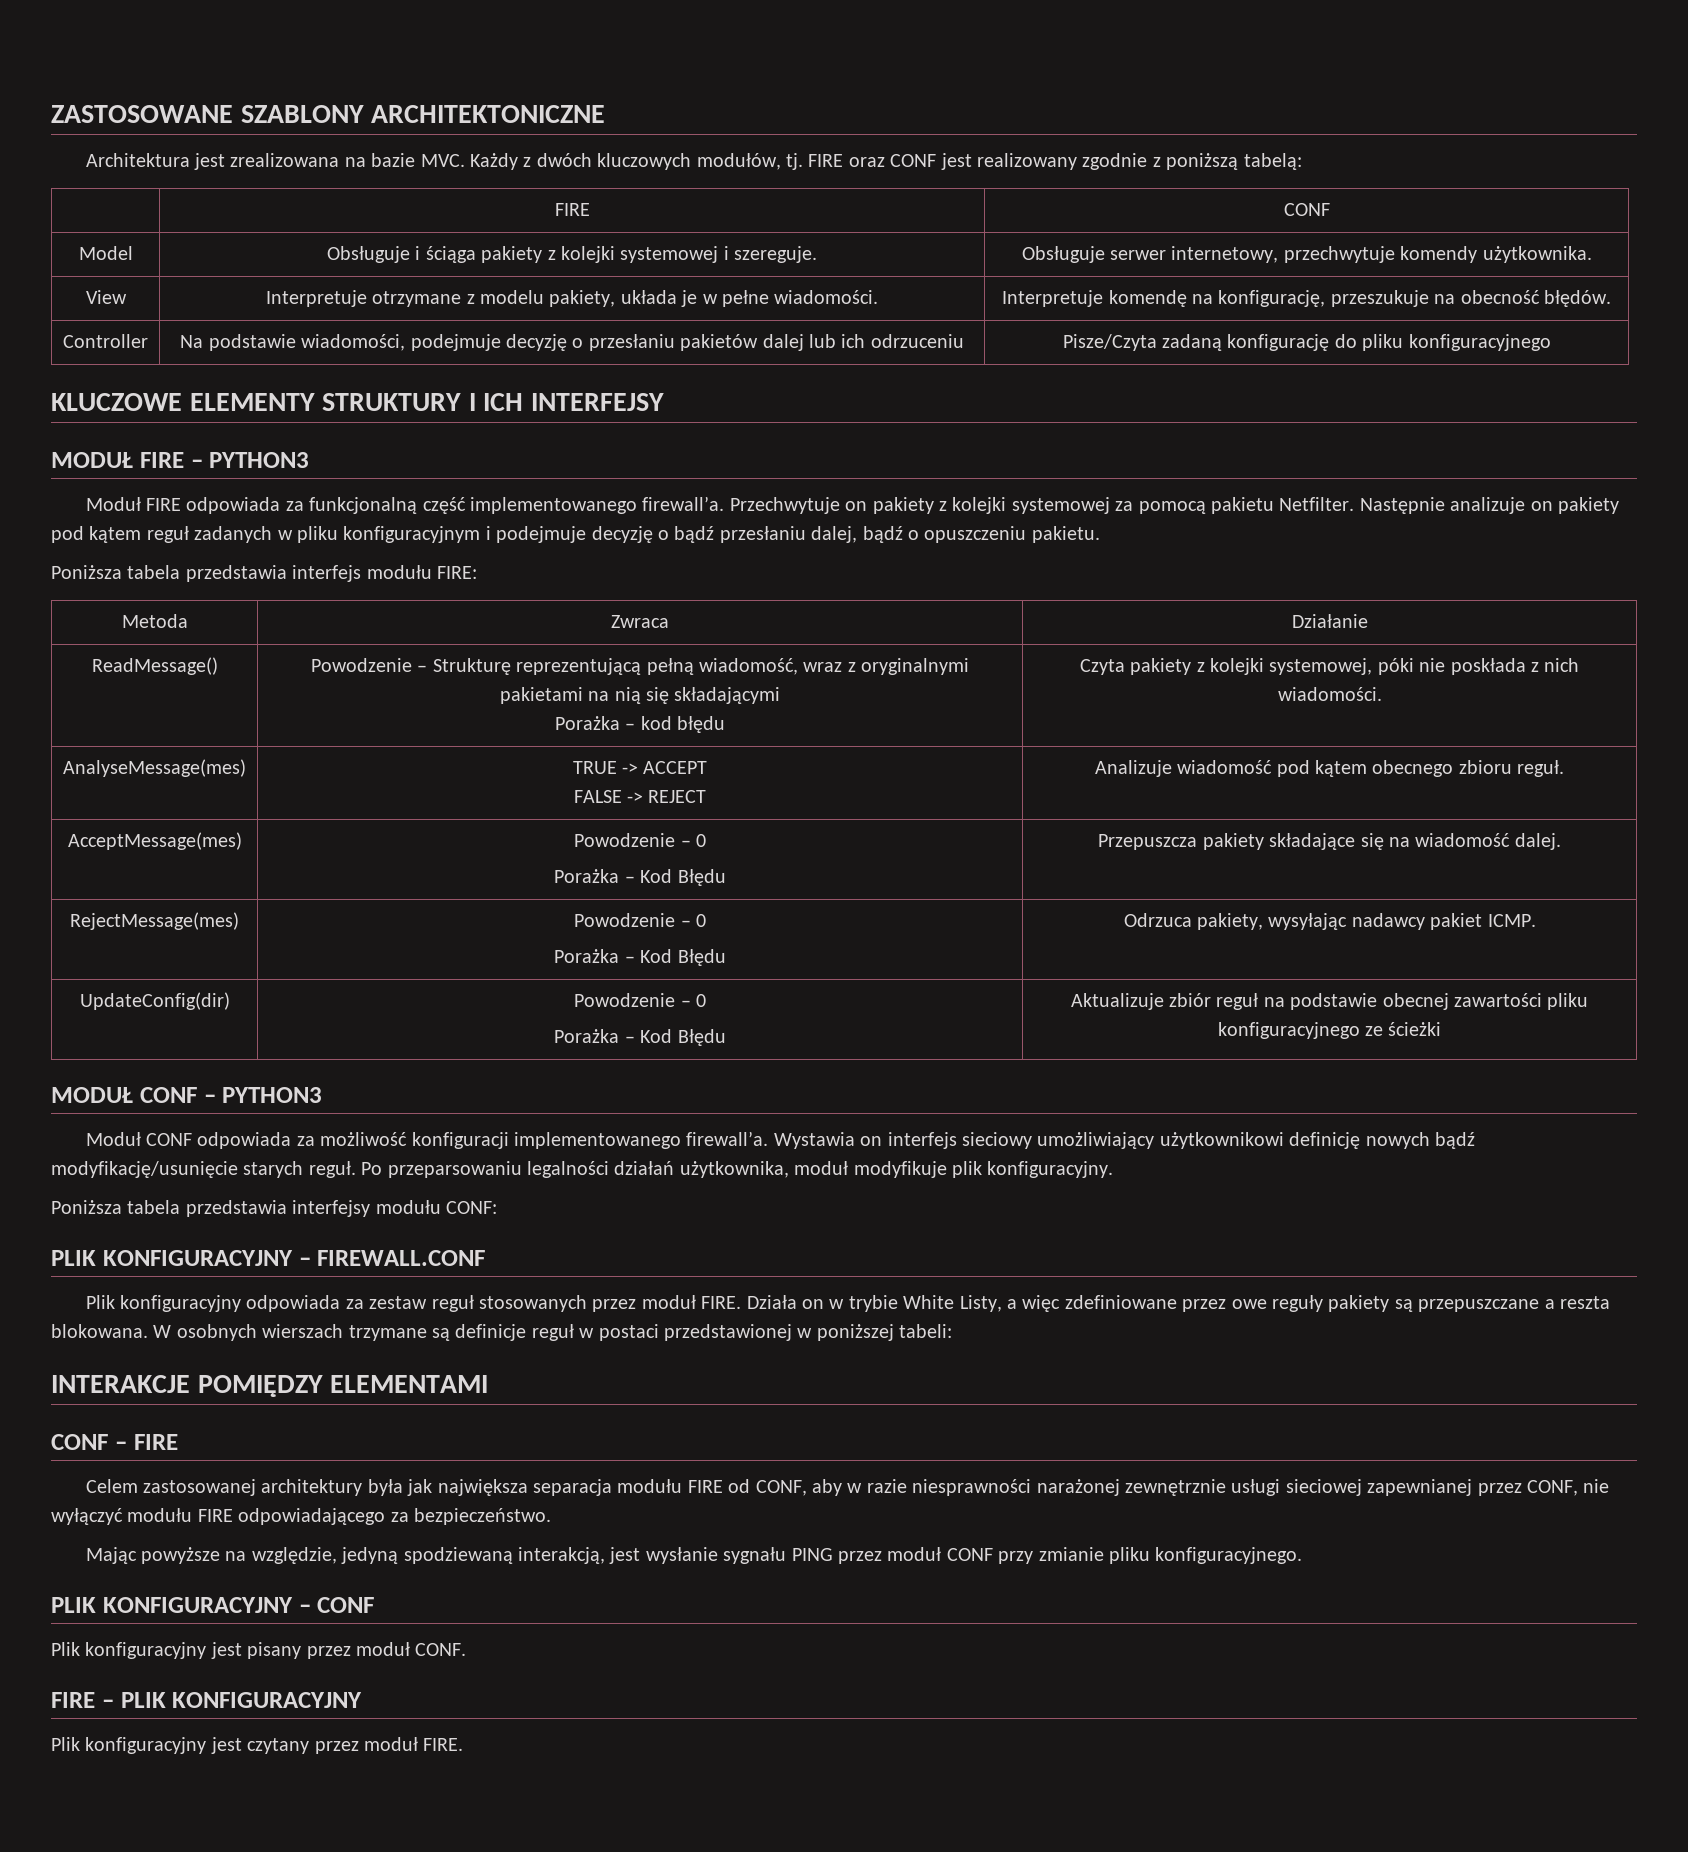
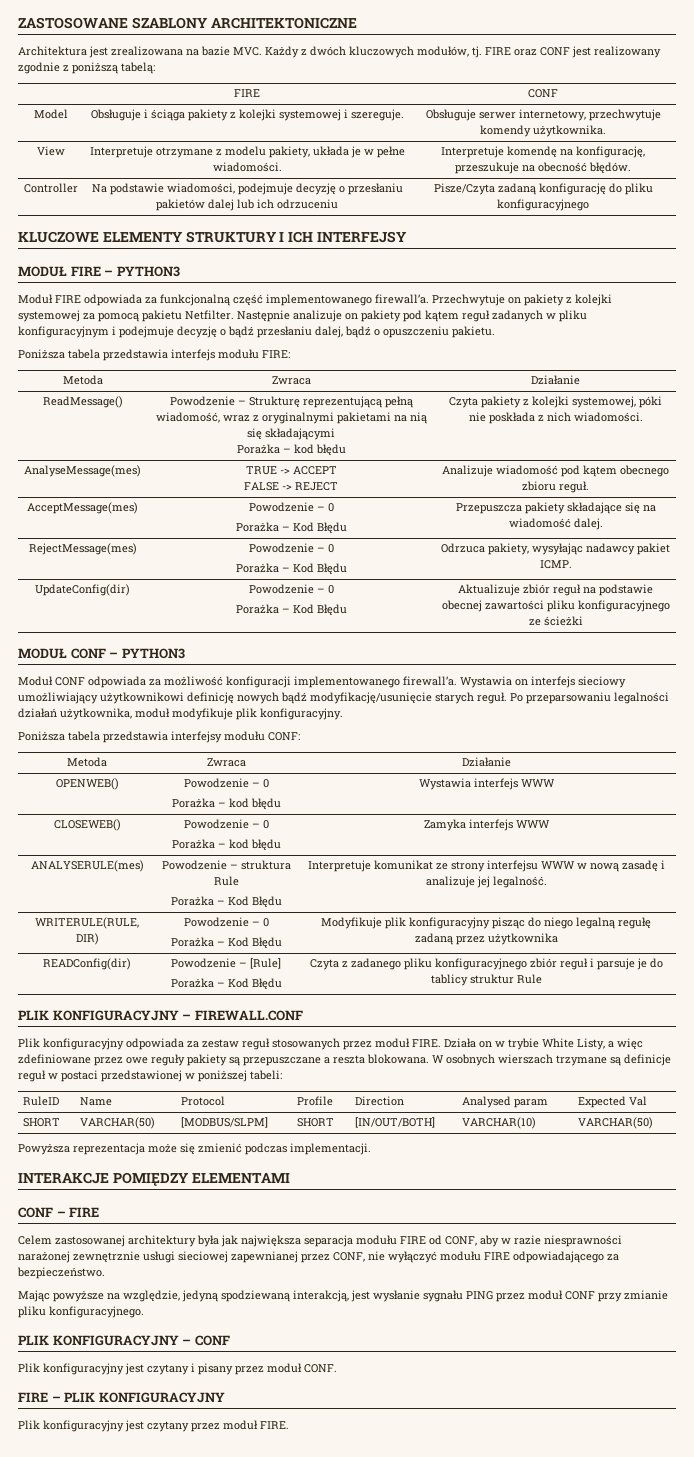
(497, 1207) none -> [67,757,107,767] [206,758,246,767] [461,757,511,767] [55,778,119,790] [183,778,269,788] [171,798,281,810] [418,778,555,790] [53,819,121,831] [183,819,269,829] [171,839,281,851] [423,819,550,831] [30,860,144,872] [161,860,291,870] [213,876,239,886] [170,896,282,908] [307,860,665,872] [425,876,547,888] [35,917,139,929] [75,933,99,945] [183,917,269,927] [170,937,282,949] [321,917,651,929] [414,933,558,945] [43,958,131,970] [171,958,281,969] [170,978,282,990] [309,958,663,970] [430,974,542,986] // Metoda | Zwraca | Działanie // OPENWEB() | Powodzenie – 0 // Porażka – kod błędu | Wystawia interfejs WWW // CLOSEWEB() | Powodzenie – 0 // Porażka – kod błędu | Zamyka interfejs WWW // ANALYSERULE(mes) | Powodzenie – struktura Rule // Porażka – Kod Błędu | Interpretuje komunikat ze strony interfejsu WWW w nową zasadę i analizuje jej legalność. // WRITERULE(RULE, DIR) | Powodzenie – 0 // Porażka – Kod Błędu | Modyfikuje plik konfiguracyjny pisząc do niego legalną regułę zadaną przez użytkownika // READConfig(dir) | Powodzenie – [Rule] // Porażka – Kod Błędu | Czyta z zadanego pliku konfiguracyjnego zbiór reguł i parsuje je do tablicy struktur Rule
(953, 1331) none -> [23,1096,60,1106] [80,1097,113,1106] [181,1096,226,1106] [297,1096,334,1106] [355,1096,405,1106] [462,1096,549,1108] [578,1096,648,1108] [23,1118,61,1127] [80,1117,156,1129] [181,1117,269,1128] [297,1118,335,1127] [355,1117,436,1128] [462,1117,537,1129] [578,1117,654,1129] [18,1143,371,1155] // RuleID | Name | Protocol | Profile | Direction | Analysed param | Expected Val // SHORT | VARCHAR(50) | [MODBUS/SLPM] | SHORT | [IN/OUT/BOTH] | VARCHAR(10) | VARCHAR(50) // Powyższa reprezentacja może się zmienić podczas implementacji.
(242, 1650) none -> [147,1363,195,1375] czytany i

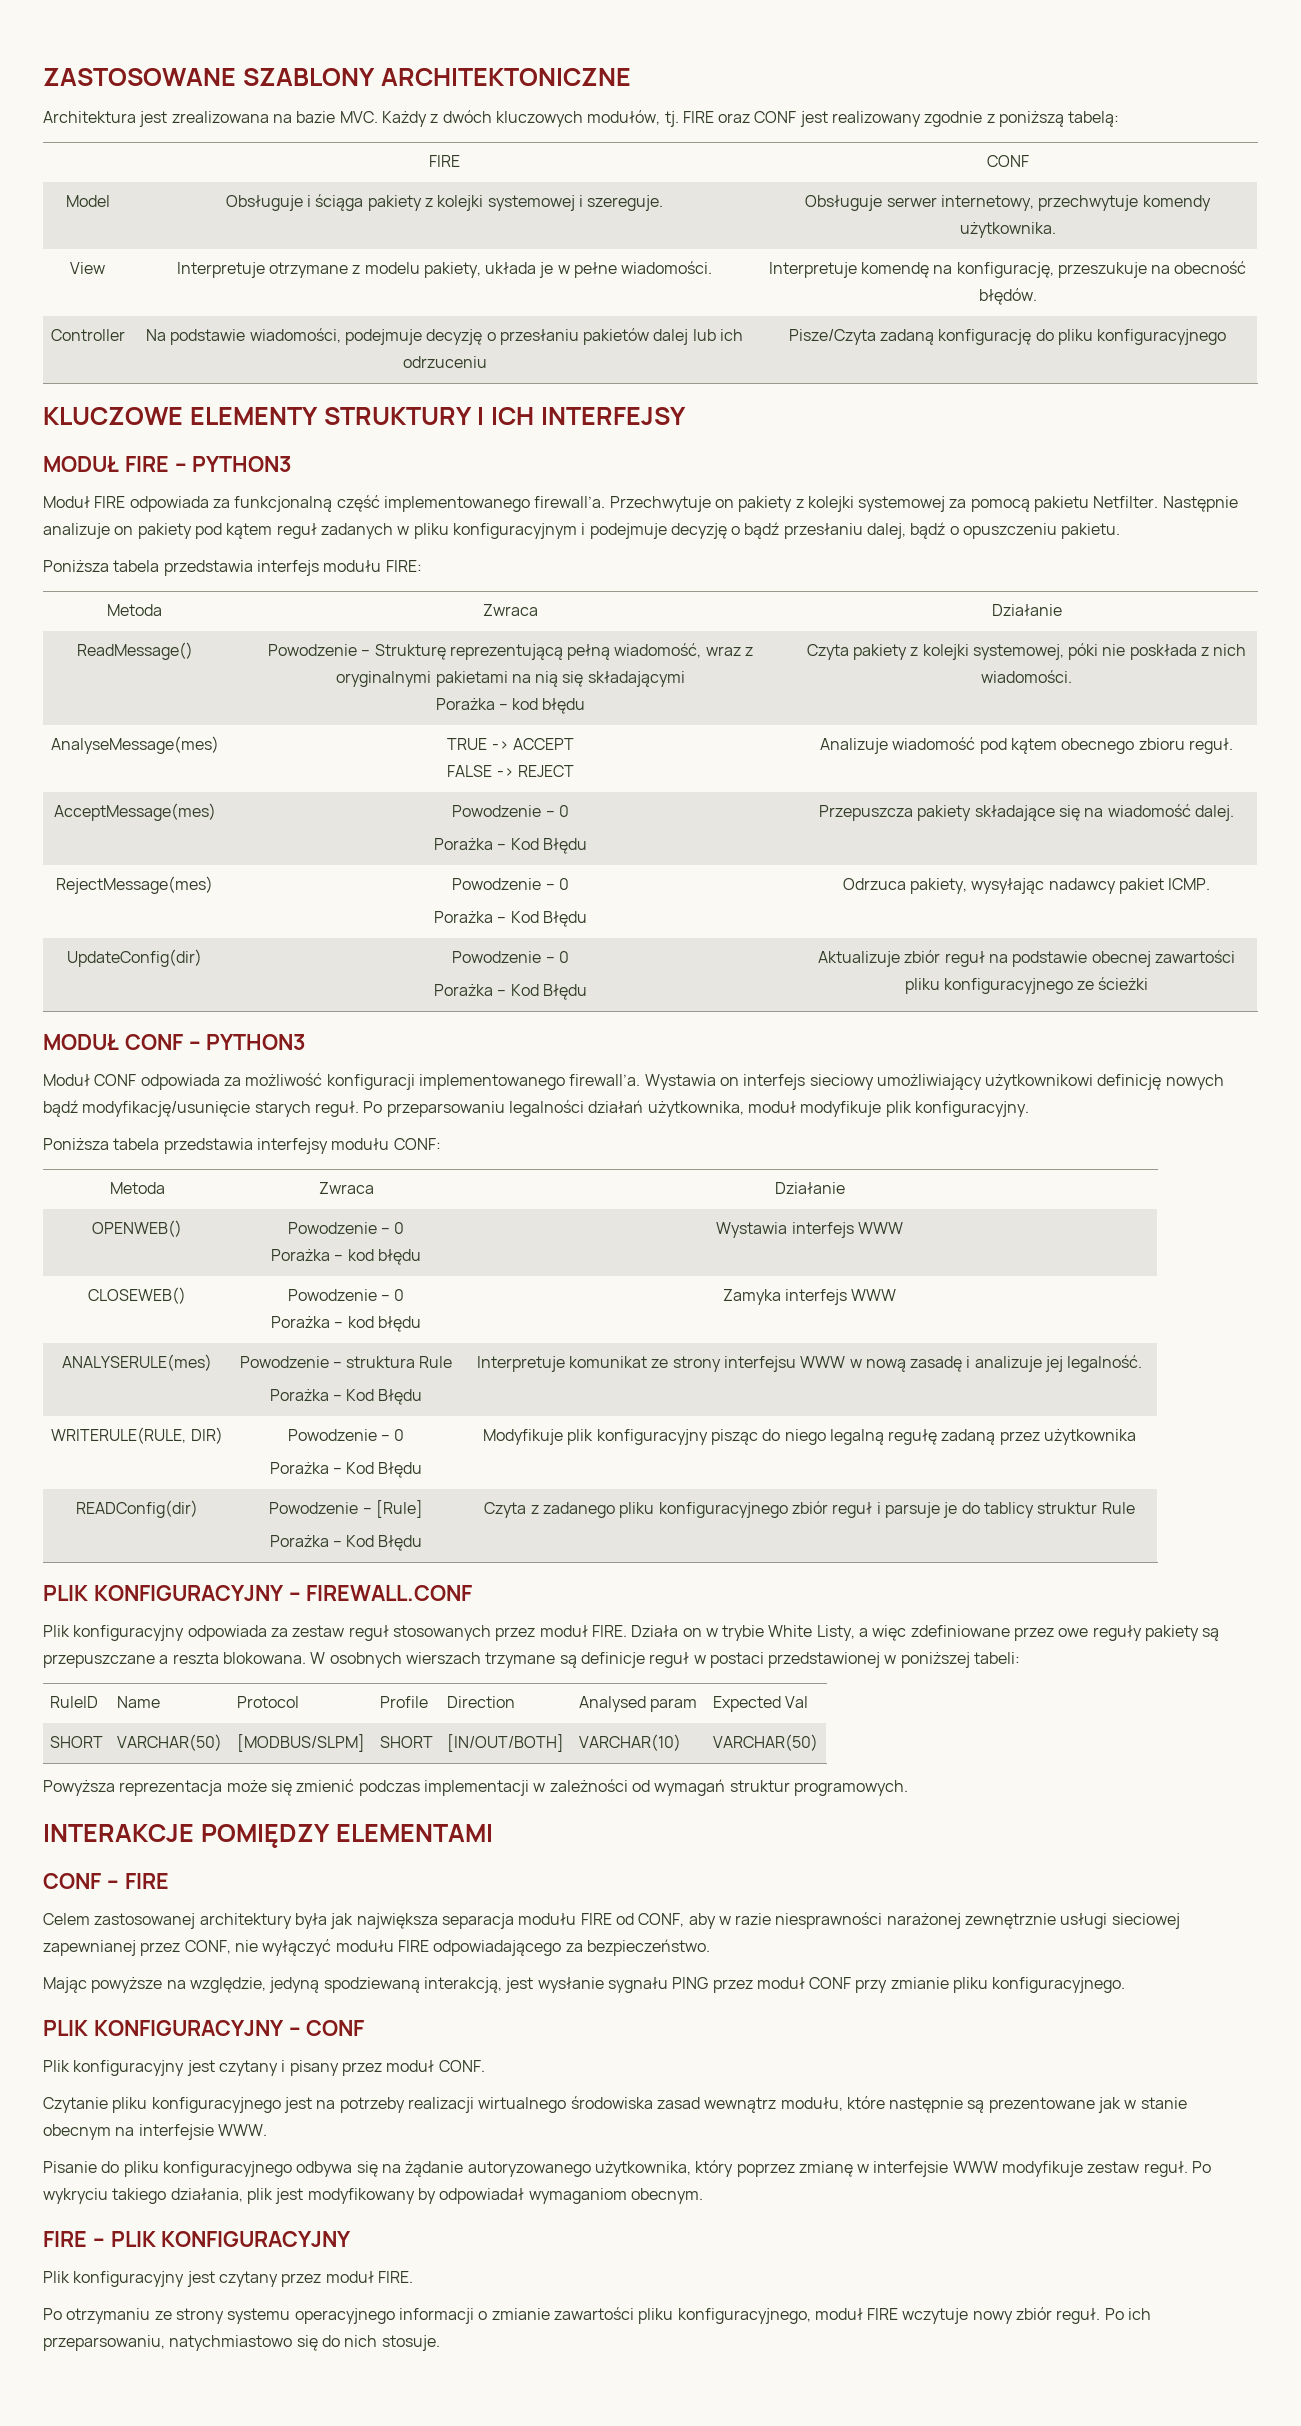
[290,1143,371,1155] implementacji. -> [423,1779,908,1796] implementacji w zależności od wymagań struktur programowych.
(337, 1368) none -> [43,2096,1187,2113] [43,2124,267,2140] [43,2160,1212,2177] [43,2188,703,2204] // Czytanie pliku konfiguracyjnego jest na potrzeby realizacji wirtualnego środowiska zasad wewnątrz modułu, które następnie są prezentowane jak w stanie obecnym na interfejsie WWW. // Pisanie do pliku konfiguracyjnego odbywa się na żądanie autoryzowanego użytkownika, który poprzez zmianę w interfejsie WWW modyfikuje zestaw reguł. Po wykryciu takiego działania, plik jest modyfikowany by odpowiadał wymaganiom obecnym.
(289, 1425) none -> [43,2307,1152,2324] [43,2335,440,2351] // Po otrzymaniu ze strony systemu operacyjnego informacji o zmianie zawartości pliku konfiguracyjnego, moduł FIRE wczytuje nowy zbiór reguł. Po ich przeparsowaniu, natychmiastowo się do nich stosuje.

